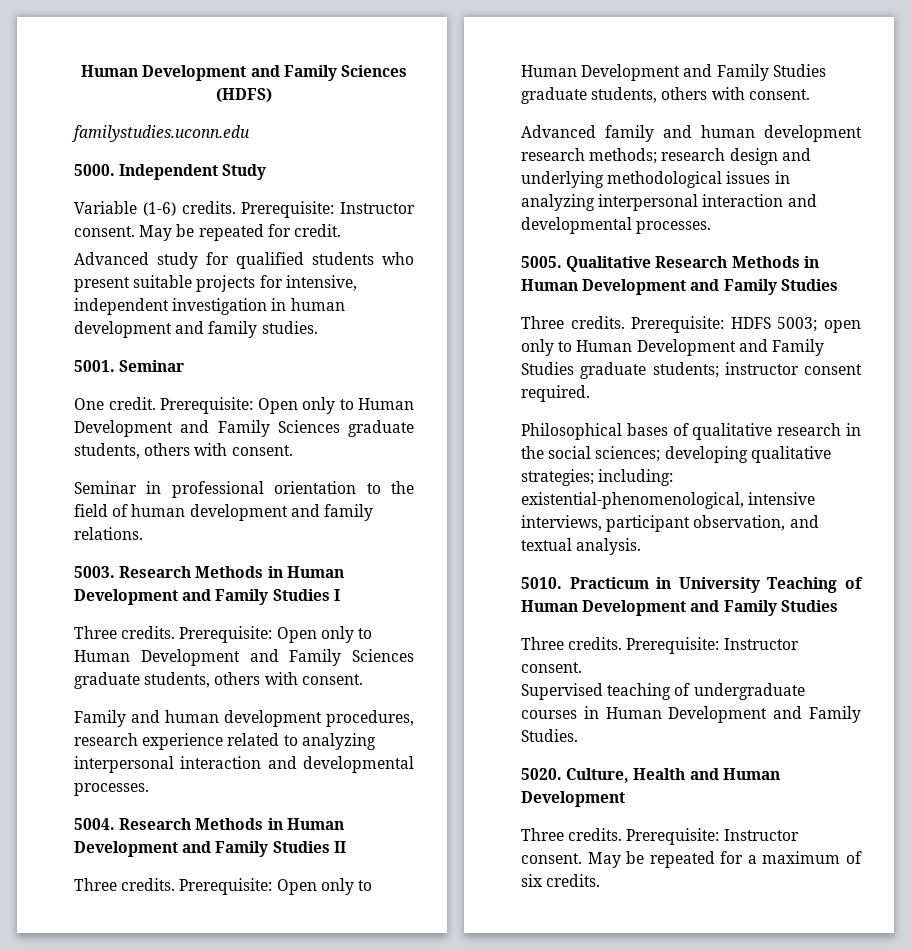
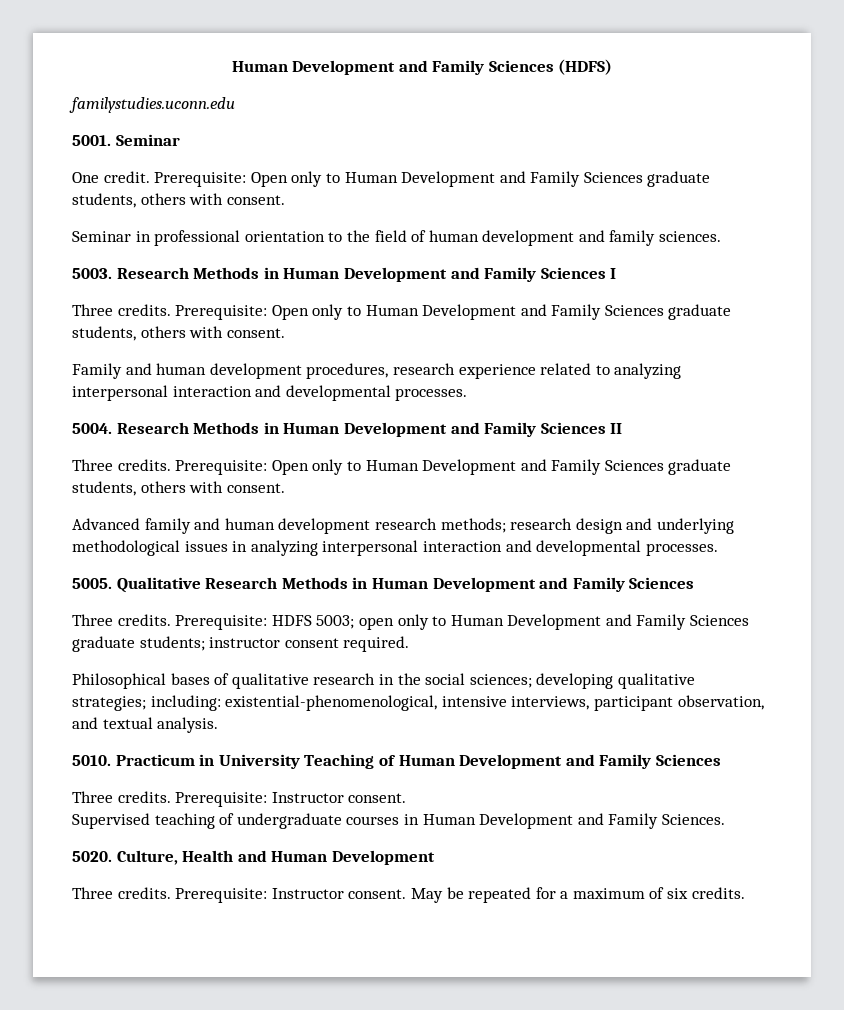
[74,164,267,180] [74,201,415,218] [74,224,341,241] [74,252,414,269] [74,275,357,292] [74,298,345,315] [74,321,318,338] // 5000. Independent Study // Variable (1-6) credits. Prerequisite: Instructor consent. May be repeated for credit. // Advanced study for qualified students who present suitable projects for intensive, independent investigation in human development and family studies. -> (235, 105) none
[74,527,143,540] relations. -> [659,231,722,242] sciences.
[272,589,330,601] Studies -> [540,267,606,279] Sciences
[272,841,330,853] Studies -> [540,422,606,434] Sciences
[772,64,826,77] Studies -> [604,460,664,471] Sciences
[780,279,838,291] Studies -> [629,577,695,589] Sciences
[521,362,574,375] Studies -> [690,615,750,626] Sciences
[780,600,838,612] Studies -> [655,754,721,766] Sciences
[521,729,578,742] Studies. -> [661,814,725,825] Sciences.

